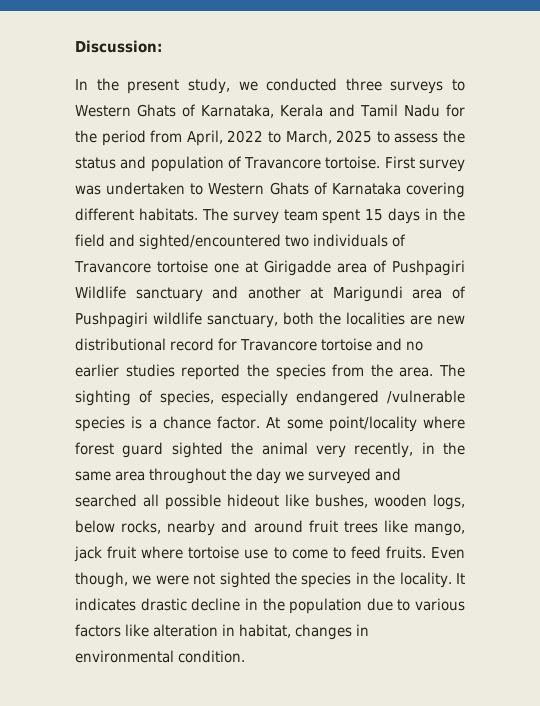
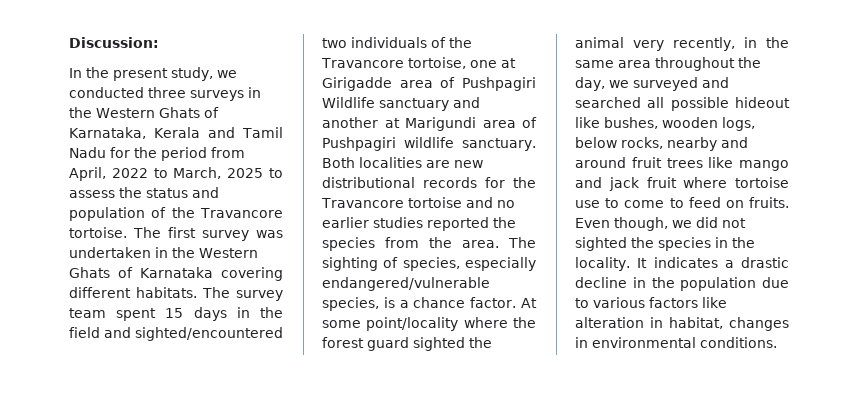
[452,79,465,91] to -> [248,87,261,98] [69,107,92,118] in the
(242, 162) none -> [171,207,195,218] the
[384,156,415,169] First -> [133,227,196,238] The first
[190,183,204,195] to -> [155,247,195,258] in the
[74,260,208,273] Travancore tortoise -> [449,37,472,48] [321,57,466,69] the Travancore tortoise,
[207,312,341,328] sanctuary, both the -> [462,138,537,151] [322,157,355,168] sanctuary. Both
[170,338,238,351] record for -> [423,177,536,188] records for the
[296,390,466,406] [75,416,125,432] endangered /vulnerable species -> [322,277,490,291] [322,297,379,311] endangered/vulnerable species,
(465, 422) none -> [513,317,536,328] the
[256,468,282,484] day -> [575,77,605,91] day,
[414,523,465,536] mango, -> [739,160,789,171] [575,177,602,188] mango and
(381, 552) none -> [725,200,744,208] on
[155,575,189,585] were -> [696,217,718,228] did
(136, 604) none -> [724,260,734,268] a
[178,650,246,663] condition. -> [700,337,777,348] conditions.

